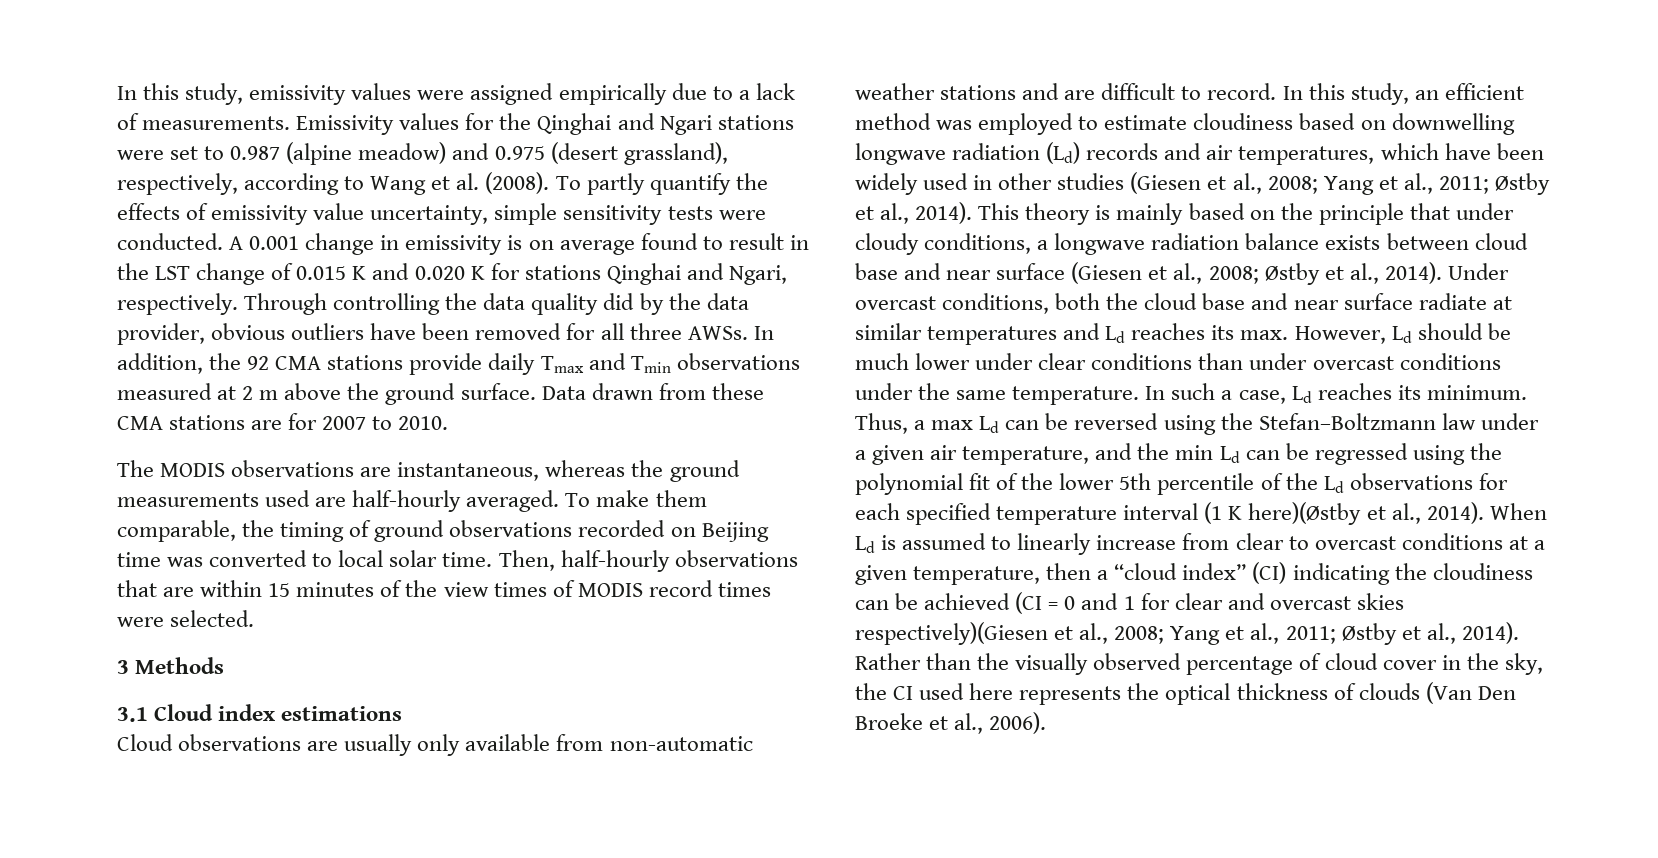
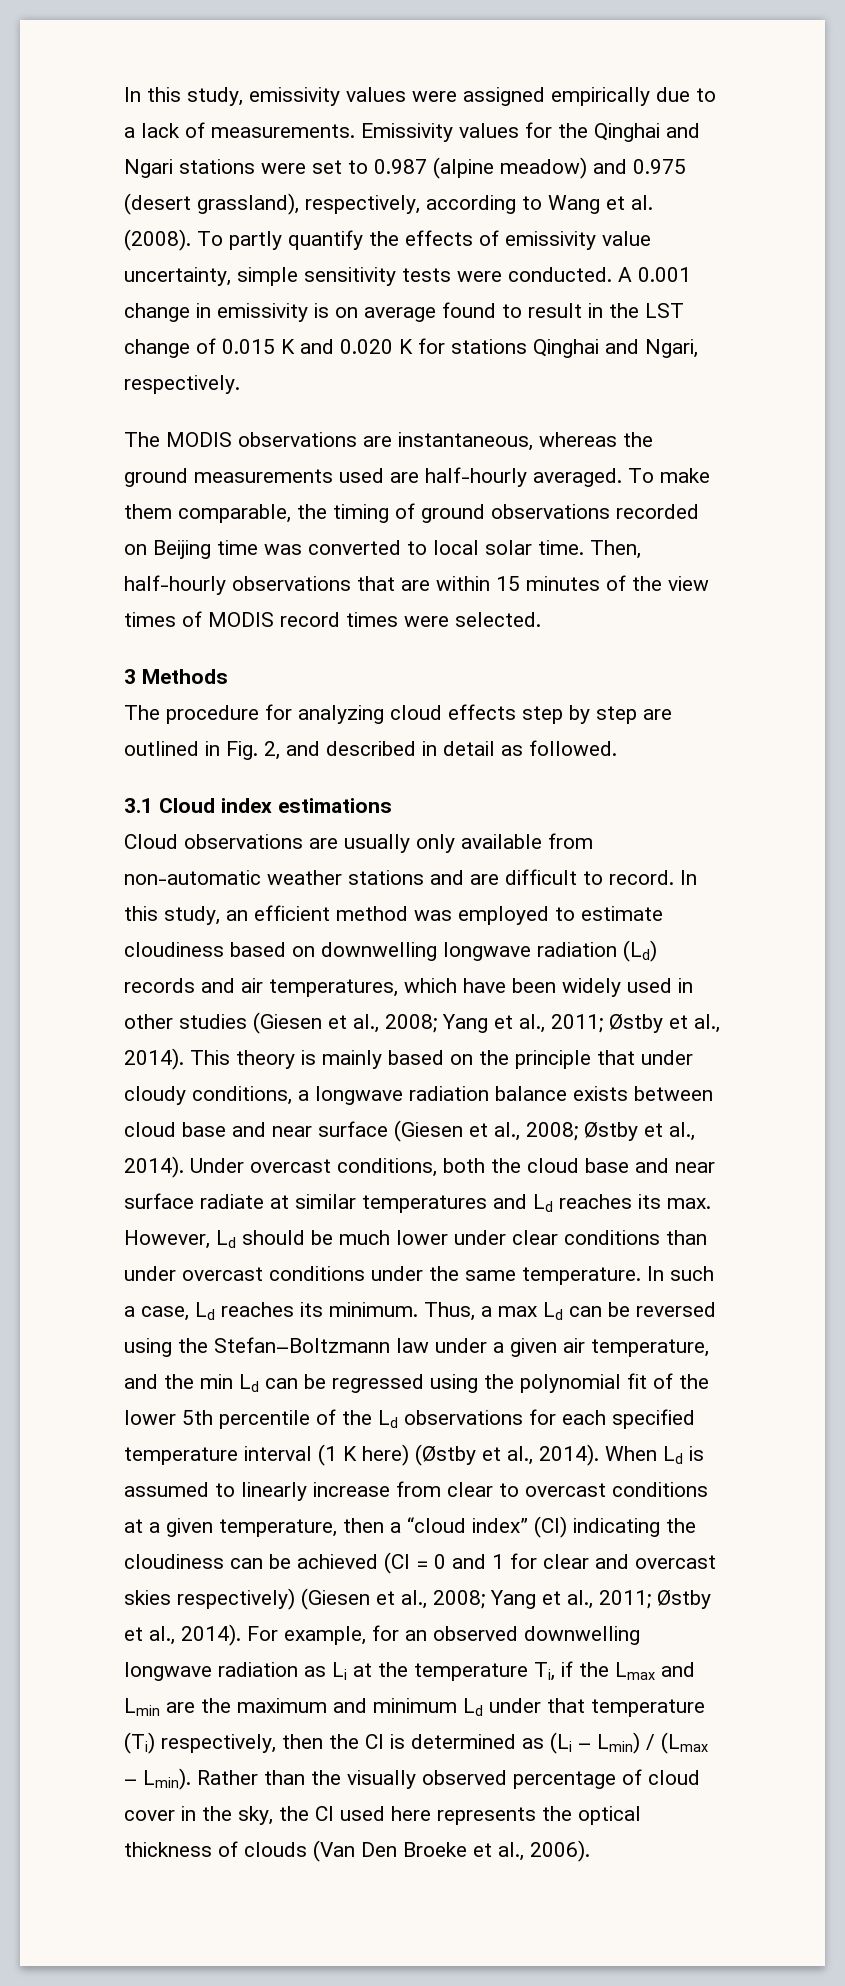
[244,293,749,315] [117,323,774,345] [117,353,800,375] [117,383,764,405] [117,413,449,430] Through controlling the data quality did by the data provider, obvious outliers have been removed for all three AWSs. In addition, the 92 CMA stations provide daily Tmax and Tmin observations measured at 2 m above the ground surface. Data drawn from these CMA stations are for 2007 to 2010. -> (240, 384) none
(225, 665) none -> [124,704,672,724] [124,740,617,760] // The procedure for analyzing cloud effects step by step are outlined in Fig. 2, and described in detail as followed.
[1248,502,1362,525] here)(Østby -> [362,1444,476,1466] here) (Østby
[855,622,1048,645] respectively)(Giesen -> [177,1588,370,1610] respectively) (Giesen
(1519, 633) none -> [247,1625,640,1645] [124,1661,695,1681] [124,1698,705,1717] [124,1732,708,1754] [124,1768,191,1790] For example, for an observed downwelling longwave radiation as Li at the temperature Ti, if the Lmax and Lmin are the maximum and minimum Ld under that temperature (Ti) respectively, then the CI is determined as (Li – Lmin) / (Lmax – Lmin).

